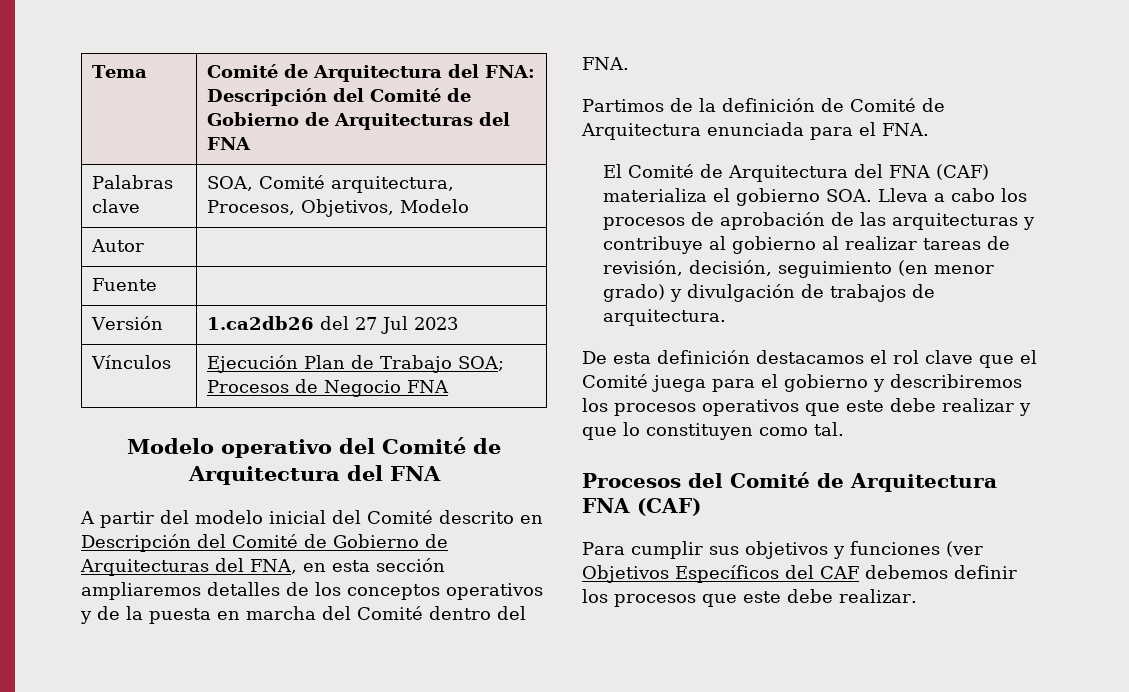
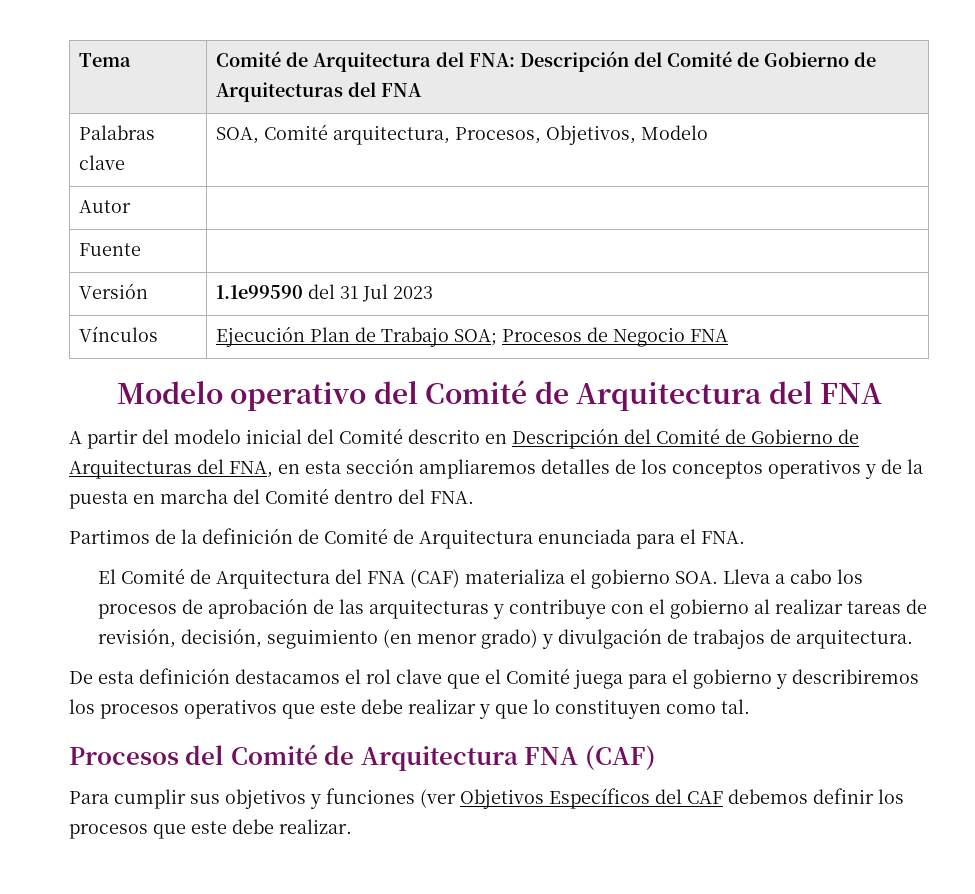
[207,316,378,330] 1.ca2db26 del 27 -> [216,284,359,299] 1.1e99590 del 31
[708,236,726,250] al -> [611,599,666,614] con el

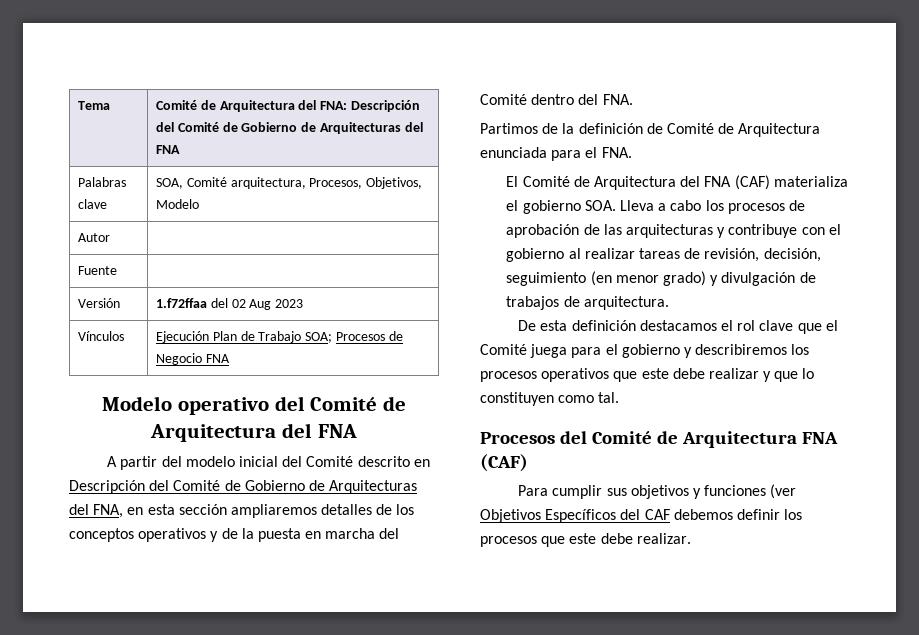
[216,284,389,302] 1.1e99590 del 31 Jul -> [155,298,272,310] 1.f72ffaa del 02 Aug

